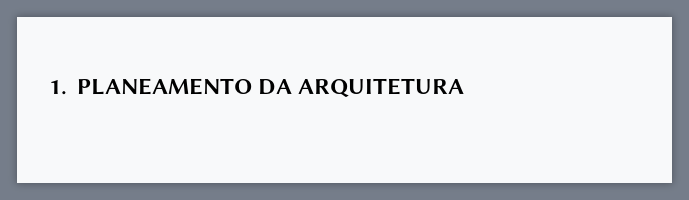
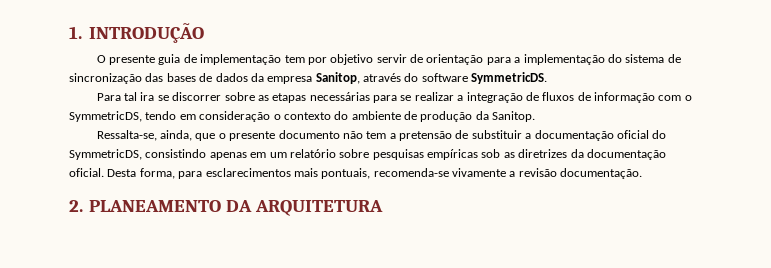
(67, 87) none -> [89,23,205,43] [96,54,681,65] [69,72,548,84] [96,92,692,103] [69,111,536,122] [96,130,667,141] [69,149,666,160] [69,168,643,179] [69,200,83,212] INTRODUÇÃO // O presente guia de implementação tem por objetivo servir de orientação para a implementação do sistema de sincronização das bases de dados da empresa Sanitop, através do software SymmetricDS. // Para tal ira se discorrer sobre as etapas necessárias para se realizar a integração de fluxos de informação com o SymmetricDS, tendo em consideração o contexto do ambiente de produção da Sanitop. // Ressalta-se, ainda, que o presente documento não tem a pretensão de substituir a documentação oficial do SymmetricDS, consistindo apenas em um relatório sobre pesquisas empíricas sob as diretrizes da documentação oficial. Desta forma, para esclarecimentos mais pontuais, recomenda-se vivamente a revisão documentação. // 2.

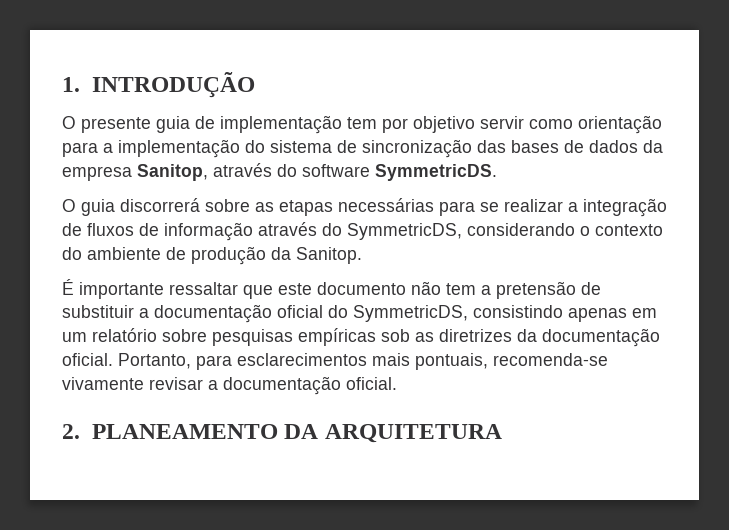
[410,54,424,63] de -> [529,119,573,129] como
[96,92,222,101] Para tal ira se discorrer -> [62,198,200,216] O guia discorrerá
[658,95,692,101] [69,111,271,122] com o SymmetricDS, tendo em consideração -> [258,222,575,240] através do SymmetricDS, considerando
[96,130,276,141] Ressalta-se, ainda, que o presente -> [62,279,312,299] É importante ressaltar que este
[107,168,175,179] Desta forma, -> [118,353,191,369] Portanto,
[509,168,643,179] a revisão documentação. -> [149,376,397,395] revisar a documentação oficial.

